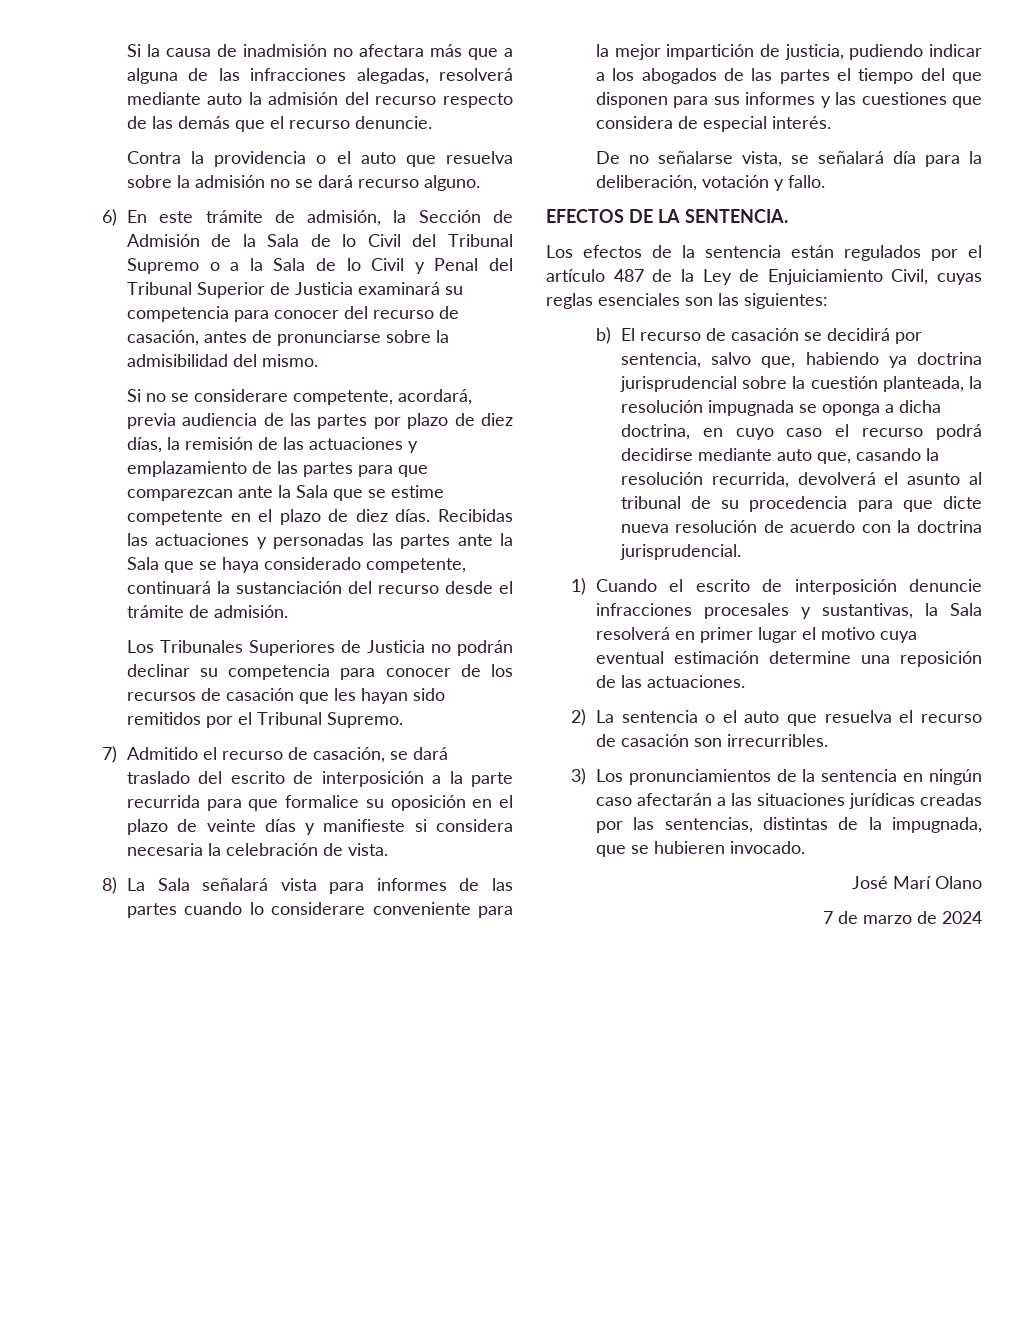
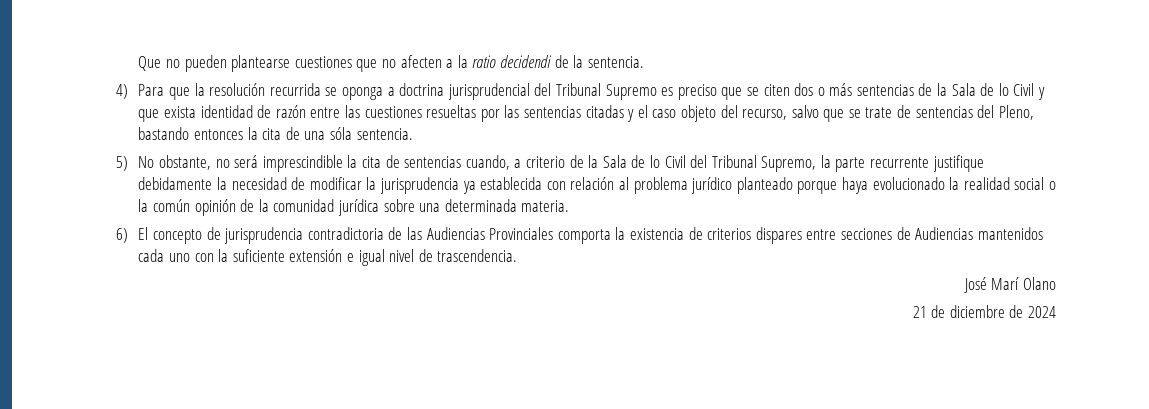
[126,44,513,60] [126,68,513,84] [126,92,513,108] [126,116,432,132] [126,151,513,167] [126,175,480,191] [101,209,513,226] [126,234,200,247] Si la causa de inadmisión no afectara más que a alguna de las infracciones alegadas, resolverá mediante auto la admisión del recurso respecto de las demás que el recurso denuncie. // Contra la providencia o el auto que resuelva sobre la admisión no se dará recurso alguno. // 6) En este trámite de admisión, la Sección de Admisión -> [138,55,644,72] [115,83,1045,100] [138,105,1034,122] [138,127,413,140] [115,155,565,172] Que no pueden plantearse cuestiones que no afecten a la ratio decidendi de la sentencia. // 4) Para que la resolución recurrida se oponga a doctrina jurisprudencial del Tribunal Supremo es preciso que se citen dos o más sentencias de la Sala de lo Civil y que exista identidad de razón entre las cuestiones resueltas por las sentencias citadas y el caso objeto del recurso, salvo que se trate de sentencias del Pleno, bastando entonces la cita de una sóla sentencia. // 5) No obstante, no será imprescindible la cita de sentencias cuando, a criterio
[126,258,513,274] [126,282,463,298] [126,306,459,322] [126,330,449,346] [126,354,318,367] [126,389,472,405] [126,413,513,429] [126,437,418,453] [126,461,428,477] [126,485,444,501] [126,509,513,525] [126,533,513,549] [126,557,466,573] [126,581,513,594] [126,605,288,618] [126,640,513,656] [126,664,513,680] [126,688,445,704] [126,712,403,728] [101,746,448,763] [126,771,513,787] [126,795,513,811] [126,819,513,835] [126,843,388,856] [101,877,513,894] [126,902,513,918] [595,44,982,60] [595,68,983,84] [595,92,982,108] [595,116,831,132] [595,151,982,167] [595,175,825,191] [546,209,788,223] [546,245,982,261] [546,269,982,285] [546,293,828,309] [595,327,922,344] [620,352,982,368] [619,376,982,392] [620,400,941,416] [620,424,982,440] [620,448,939,464] [620,472,982,488] [620,496,982,512] [620,520,982,533] [619,544,741,560] [570,578,982,595] [595,603,982,619] [595,627,917,643] [595,651,982,667] [595,675,745,688] [570,709,982,726] [595,734,828,747] [570,768,982,785] [595,793,982,809] [595,817,982,833] [595,841,805,857] Supremo o a la Sala de lo Civil y Penal del Tribunal Superior de Justicia examinará su competencia para conocer del recurso de casación, antes de pronunciarse sobre la admisibilidad del mismo. // Si no se considerare competente, acordará, previa audiencia de las partes por plazo de diez días, la remisión de las actuaciones y emplazamiento de las partes para que comparezcan ante la Sala que se estime competente en el plazo de diez días. Recibidas las actuaciones y personadas las partes ante la Sala que se haya considerado competente, continuará la sustanciación del recurso desde el trámite de admisión. // Los Tribunales Superiores de Justicia no podrán declinar su competencia para conocer de los recursos de casación que les hayan sido remitidos por el Tribunal Supremo. // 7) Admitido el recurso de casación, se dará traslado del escrito de interposición a la parte recurrida para que formalice su oposición en el plazo de veinte días y manifieste si considera necesaria la celebración de vista. // 8) La Sala señalará vista para informes de las partes cuando lo considerare conveniente para la mejor impartición de justicia, pudiendo indicar a los abogados de las partes el tiempo del que disponen para sus informes y las cuestiones que considera de especial interés. // De no señalarse vista, se señalará día para la deliberación, votación y fallo. // EFECTOS DE LA SENTENCIA. // Los efectos de la sentencia están regulados por el artículo 487 de la Ley de Enjuiciamiento Civil, cuyas reglas esenciales son las siguientes: // b) El recurso de casación se decidirá por sentencia, salvo que, habiendo ya doctrina jurisprudencial sobre la cuestión planteada, la resolución impugnada se oponga a dicha doctrina, en cuyo caso el recurso podrá decidirse mediante auto que, casando la resolución recurrida, devolverá el asunto al tribunal de su procedencia para que dicte nueva resolución de acuerdo con la doctrina jurisprudencial. // 1) Cuando el escrito de interposición denuncie infracciones procesales y sustantivas, la Sala resolverá en primer lugar el motivo cuya eventual estimación determine una reposición de las actuaciones. // 2) La sentencia o el auto que resuelva el recurso de casación son irrecurribles. // 3) Los pronunciamientos de la sentencia en ningún caso afectarán a las situaciones jurídicas creadas por las sentencias, distintas de la impugnada, que se hubieren invocado. -> [761,155,984,172] [138,177,1056,194] [138,199,570,216] [115,227,1043,244] [138,249,518,266] Supremo, la parte recurrente justifique debidamente la necesidad de modificar la jurisprudencia ya establecida con relación al problema jurídico planteado porque haya evolucionado la realidad social o la común opinión de la comunidad jurídica sobre una determinada materia. // 6) El concepto de jurisprudencia contradictoria de las Audiencias Provinciales comporta la existencia de criterios dispares entre secciones de Audiencias mantenidos cada uno con la suficiente extensión e igual nivel de trascendencia.
[823,911,912,924] 7 de marzo -> [912,305,1005,318] 21 de diciembre

